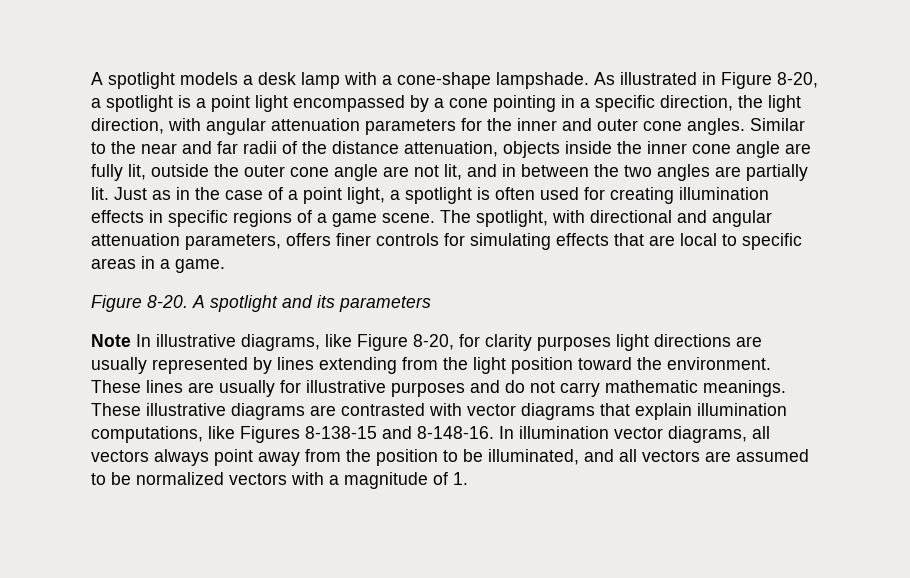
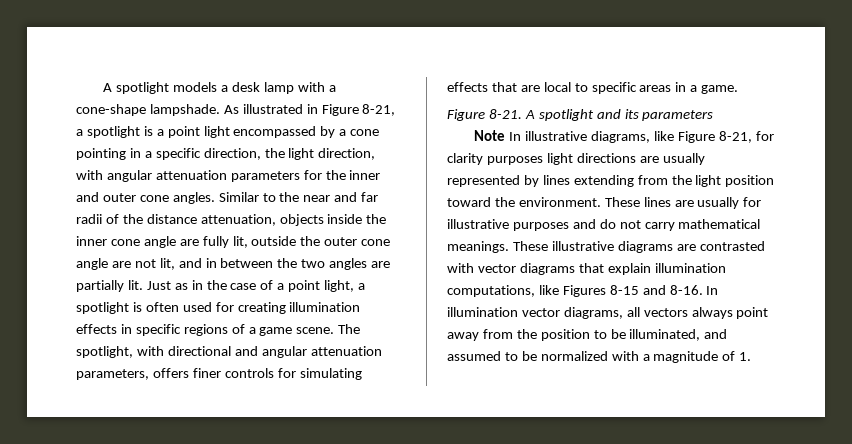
[777,72,818,88] 8-20, -> [362,104,396,116] 8-21,
[147,295,188,308] 8-20. -> [488,109,522,119] 8-21.
[413,334,454,350] 8-20, -> [718,131,752,143] 8-21,
[605,380,698,393] mathematic -> [678,219,761,229] mathematical
[305,426,494,439] 8-138-15 and 8-148-16. -> [609,285,703,295] 8-15 and 8-16.
[619,449,731,462] all vectors are -> (728, 334) none
[229,473,287,485] vectors -> (608, 356) none

